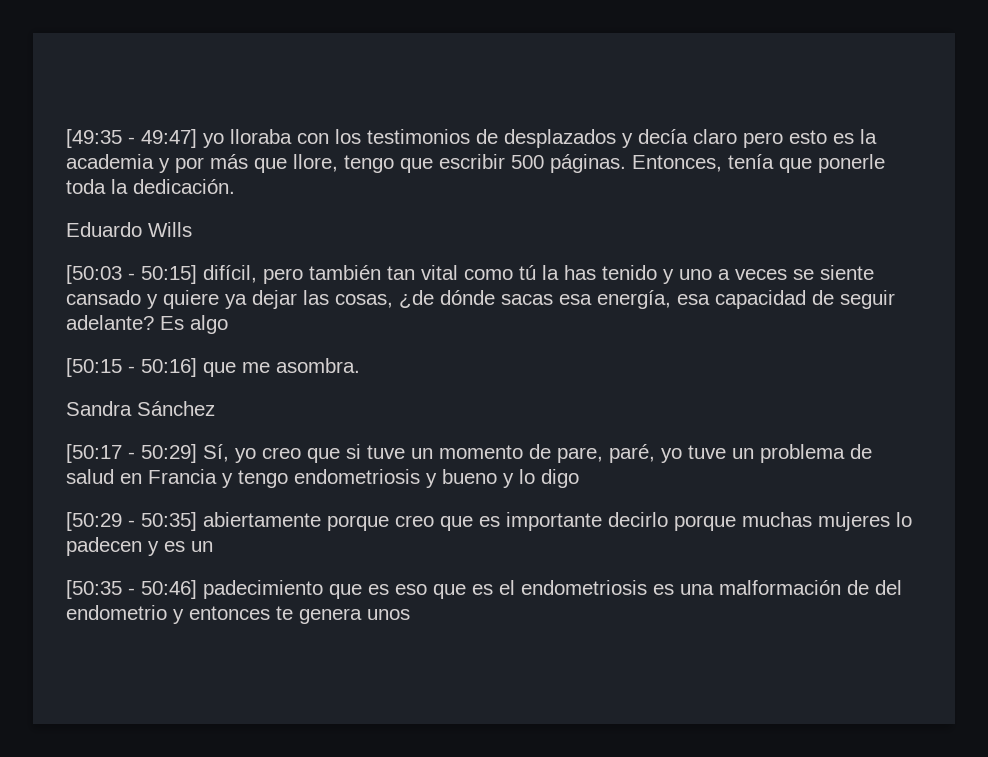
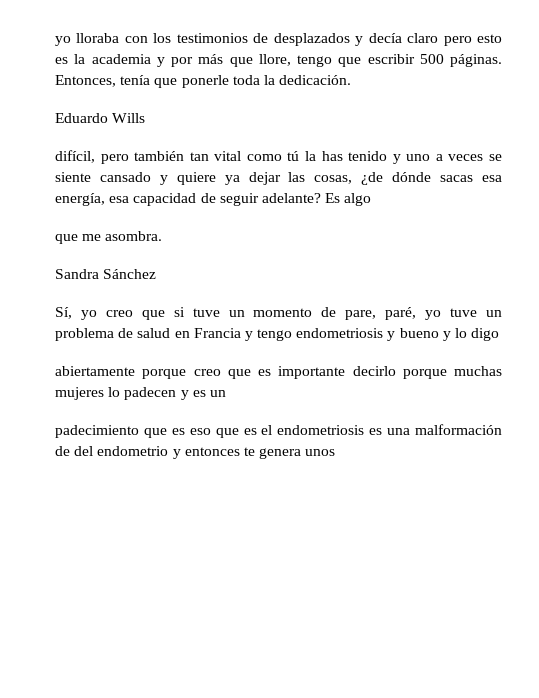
[66,129,197,148] [49:35 - 49:47] -> (55, 41) none
[66,265,197,284] [50:03 - 50:15] -> (146, 118) none
[66,358,197,377] [50:15 - 50:16] -> (372, 199) none
[66,444,197,463] [50:17 - 50:29] -> (157, 274) none
[66,512,197,531] [50:29 - 50:35] -> (500, 334) none
[66,580,197,599] [50:35 - 50:46] -> (226, 393) none

